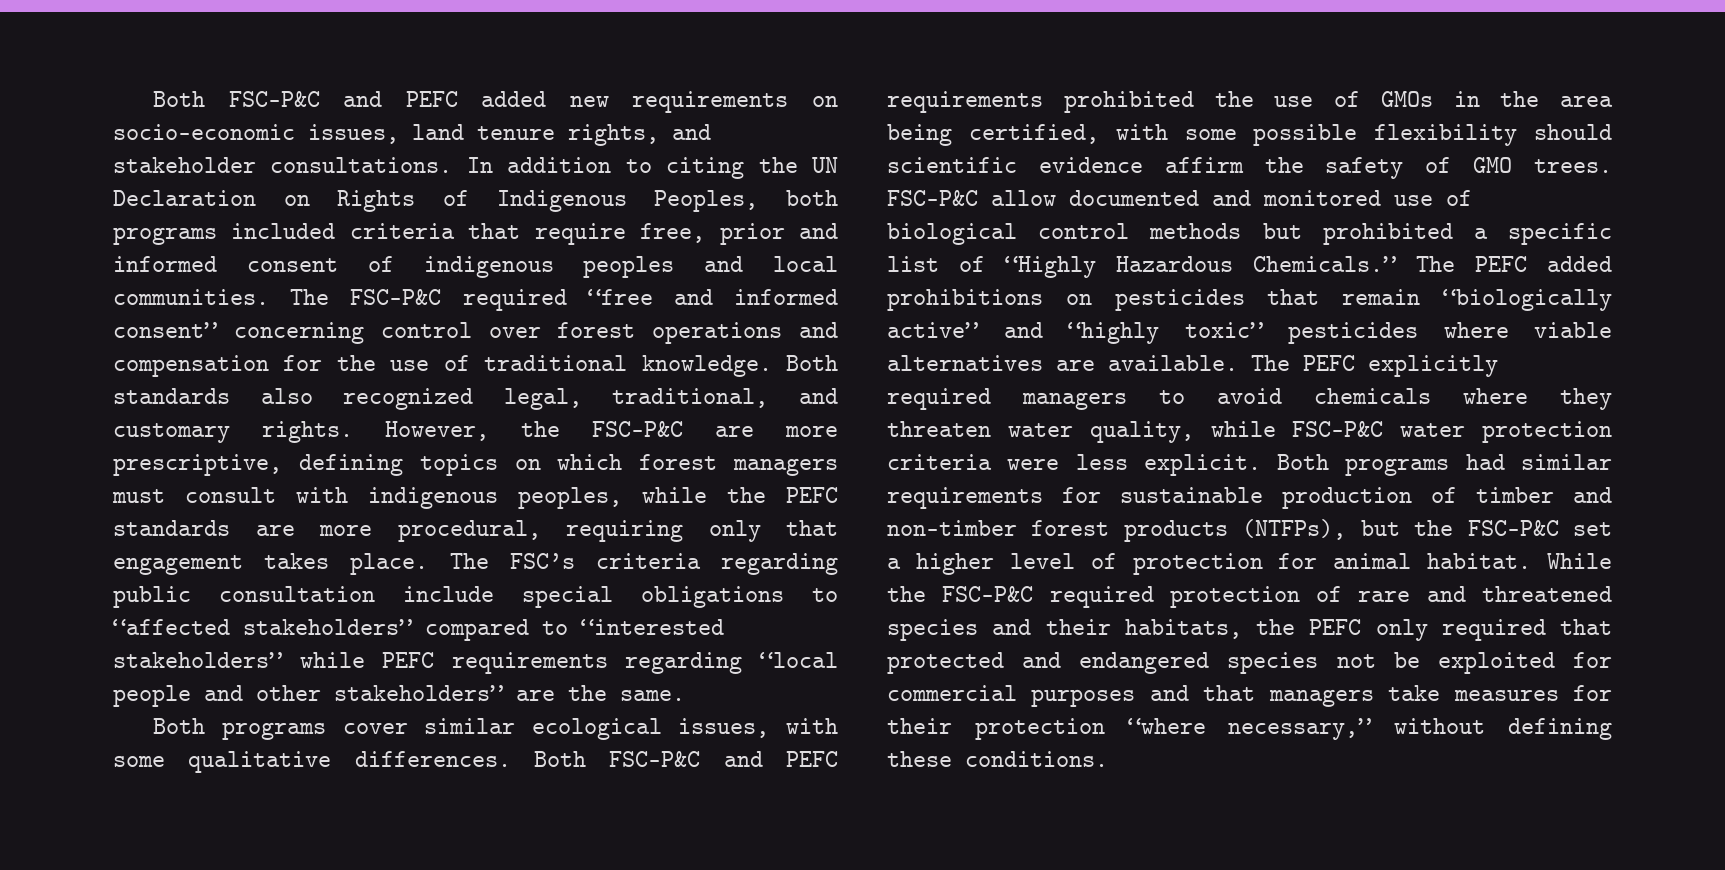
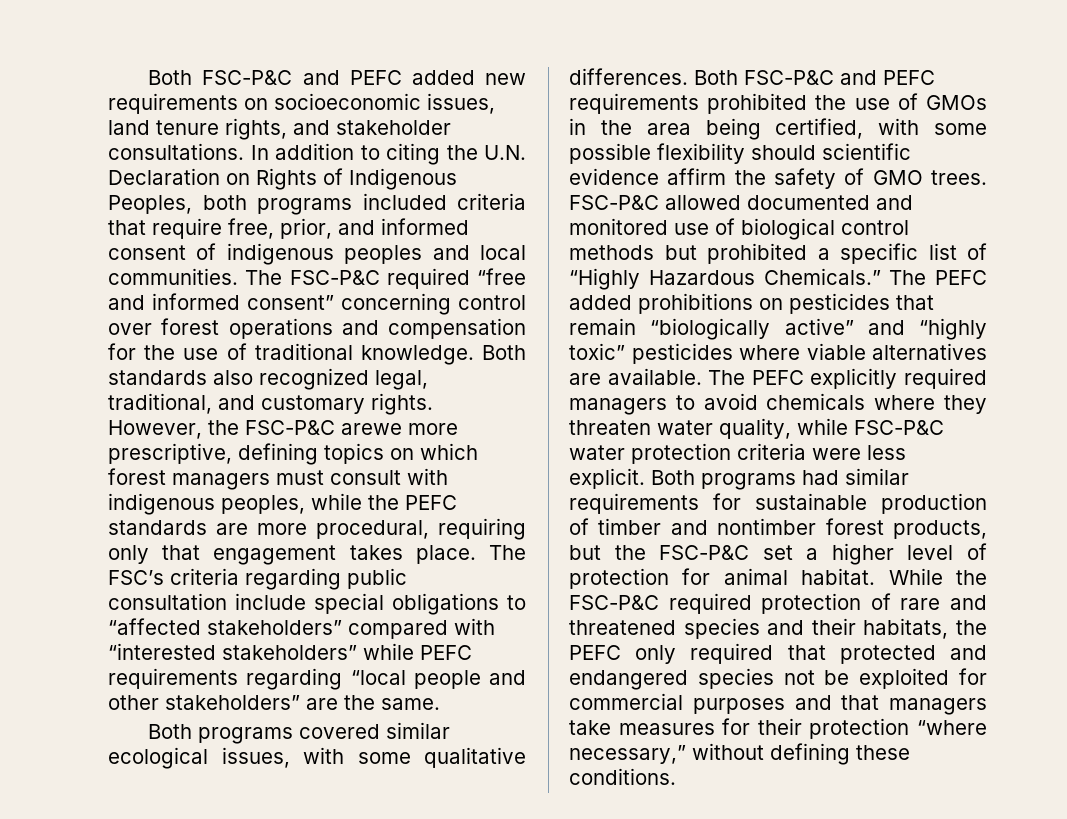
[113,124,295,140] socio-economic -> [274,93,421,110] socioeconomic
[812,157,839,173] UN -> [484,145,526,160] U.N.
[719,223,785,245] prior -> [280,218,332,239] prior,
[715,426,754,437] are -> [341,423,402,435] arewe
[542,621,568,635] to -> [454,618,495,635] with
[342,723,408,734] cover -> [299,724,381,739] covered
[991,190,1056,206] allow -> [665,195,741,210] allowed
[887,519,1347,542] non-timber forest products (NTFPs), -> [717,518,987,539] nontimber forest products,

